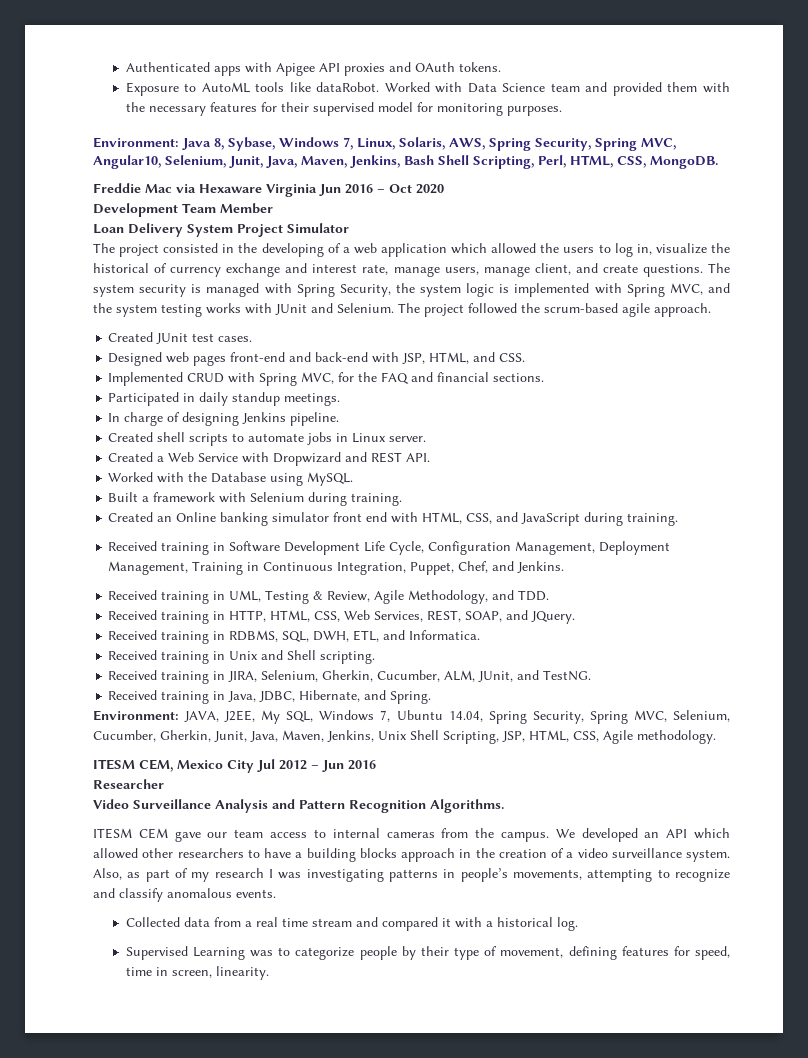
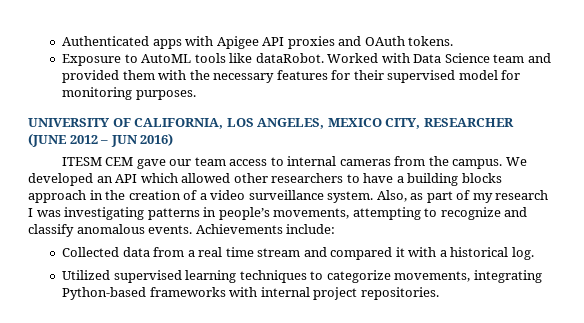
[93,137,676,151] [93,155,718,169] [93,183,444,197] [93,203,273,217] [93,223,349,237] [93,243,730,257] [93,263,730,277] [93,283,730,297] [93,303,711,317] [108,332,253,344] [108,352,526,366] [108,372,545,386] [108,392,341,406] [108,412,340,426] [108,432,427,446] [108,452,431,466] [108,472,354,486] [108,492,403,506] [108,512,679,526] [108,541,671,555] [108,561,565,575] [108,590,550,604] [108,610,576,624] [108,630,481,644] [108,650,376,664] [108,670,592,684] [108,690,432,704] [93,710,731,724] [93,730,716,744] [93,759,376,773] [93,779,164,789] [93,799,504,813] Environment: Java 8, Sybase, Windows 7, Linux, Solaris, AWS, Spring Security, Spring MVC, Angular10, Selenium, Junit, Java, Maven, Jenkins, Bash Shell Scripting, Perl, HTML, CSS, MongoDB. // Freddie Mac via Hexaware Virginia Jun 2016 – Oct 2020 // Development Team Member // Loan Delivery System Project Simulator // The project consisted in the developing of a web application which allowed the users to log in, visualize the historical of currency exchange and interest rate, manage users, manage client, and create questions. The system security is managed with Spring Security, the system logic is implemented with Spring MVC, and the system testing works with JUnit and Selenium. The project followed the scrum-based agile approach. // Created JUnit test cases. // Designed web pages front-end and back-end with JSP, HTML, and CSS. // Implemented CRUD with Spring MVC, for the FAQ and financial sections. // Participated in daily standup meetings. // In charge of designing Jenkins pipeline. // Created shell scripts to automate jobs in Linux server. // Created a Web Service with Dropwizard and REST API. // Worked with the Database using MySQL. // Built a framework with Selenium during training. // Created an Online banking simulator front end with HTML, CSS, and JavaScript during training. // Received training in Software Development Life Cycle, Configuration Management, Deployment Management, Training in Continuous Integration, Puppet, Chef, and Jenkins. // Received training in UML, Testing & Review, Agile Methodology, and TDD. // Received training in HTTP, HTML, CSS, Web Services, REST, SOAP, and JQuery. // Received training in RDBMS, SQL, DWH, ETL, and Informatica. // Received training in Unix and Shell scripting. // Received training in JIRA, Selenium, Gherkin, Cucumber, ALM, JUnit, and TestNG. // Received training in Java, JDBC, Hibernate, and Spring. // Environment: JAVA, J2EE, My SQL, Windows 7, Ubuntu 14.04, Spring Security, Spring MVC, Selenium, Cucumber, Gherkin, Junit, Java, Maven, Jenkins, Unix Shell Scripting, JSP, HTML, CSS, Agile methodology. // ITESM CEM, Mexico City Jul 2012 – Jun 2016 // Researcher // Video Surveillance Analysis and Pattern Recognition Algorithms. -> [28,118,514,129] [28,133,174,147] UNIVERSITY OF CALIFORNIA, LOS ANGELES, MEXICO CITY, RESEARCHER (JUNE 2012 – JUN 2016)
(276, 893) none -> [195,224,336,234] Achievements include:
[125,946,730,960] [125,966,269,980] Supervised Learning was to categorize people by their type of movement, defining features for speed, time in screen, linearity. -> [62,270,542,283] [62,287,439,300] Utilized supervised learning techniques to categorize movements, integrating Python-based frameworks with internal project repositories.

